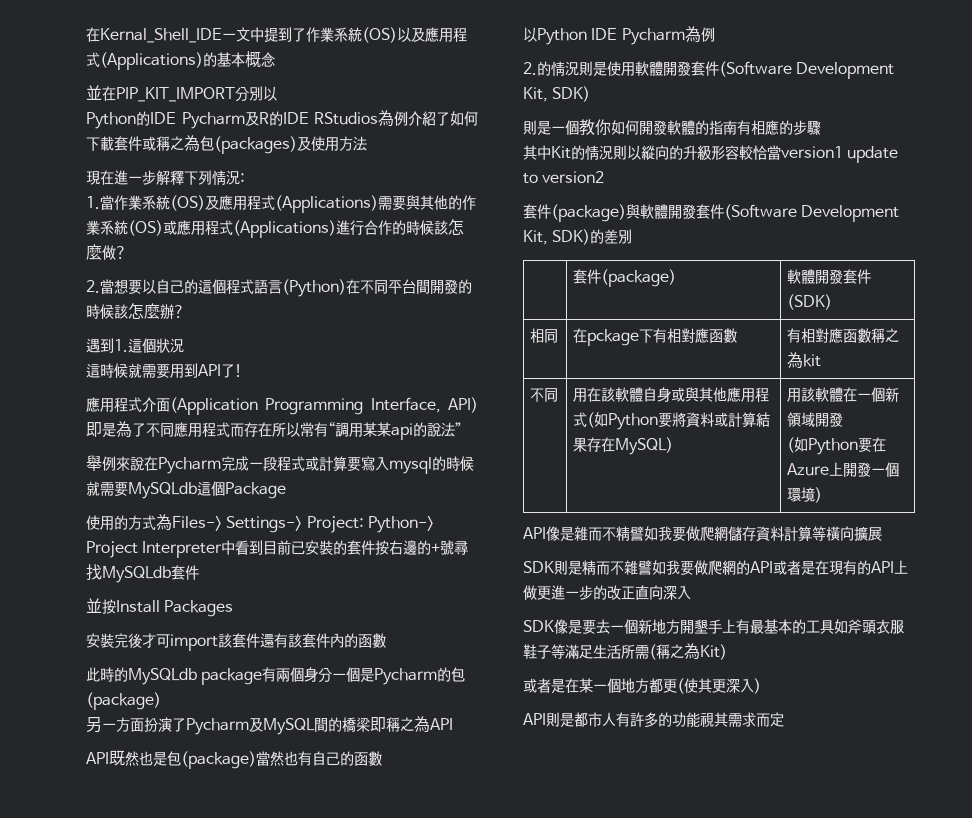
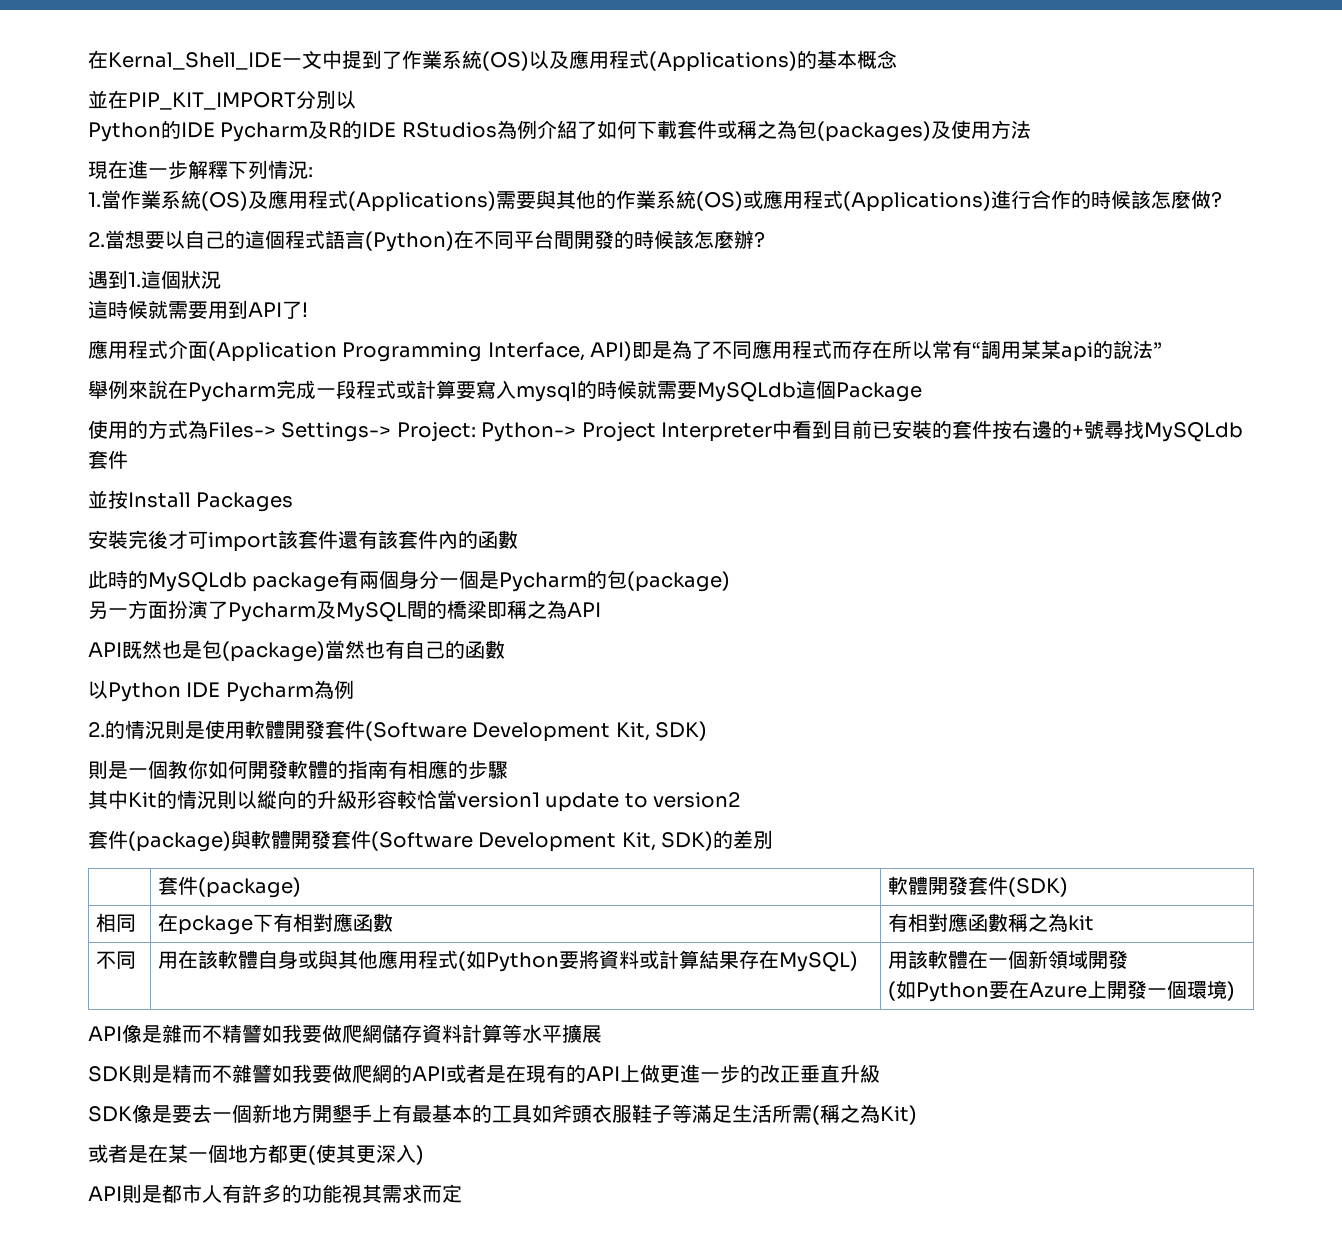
[826,526,854,541] 橫向 -> [522,1024,562,1043] 水平
[635,585,691,601] 直向深入 -> [800,1064,880,1083] 垂直升級

